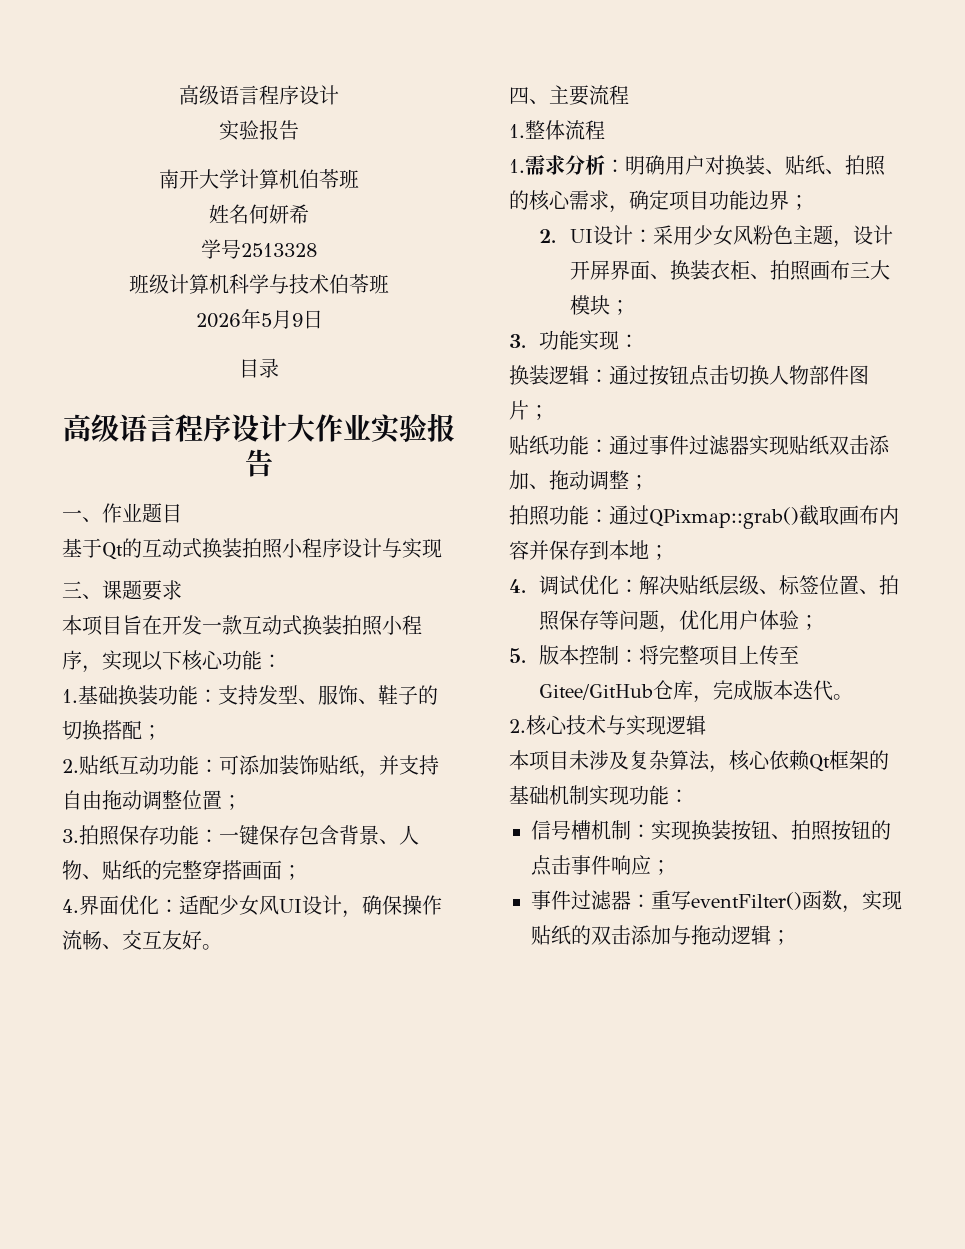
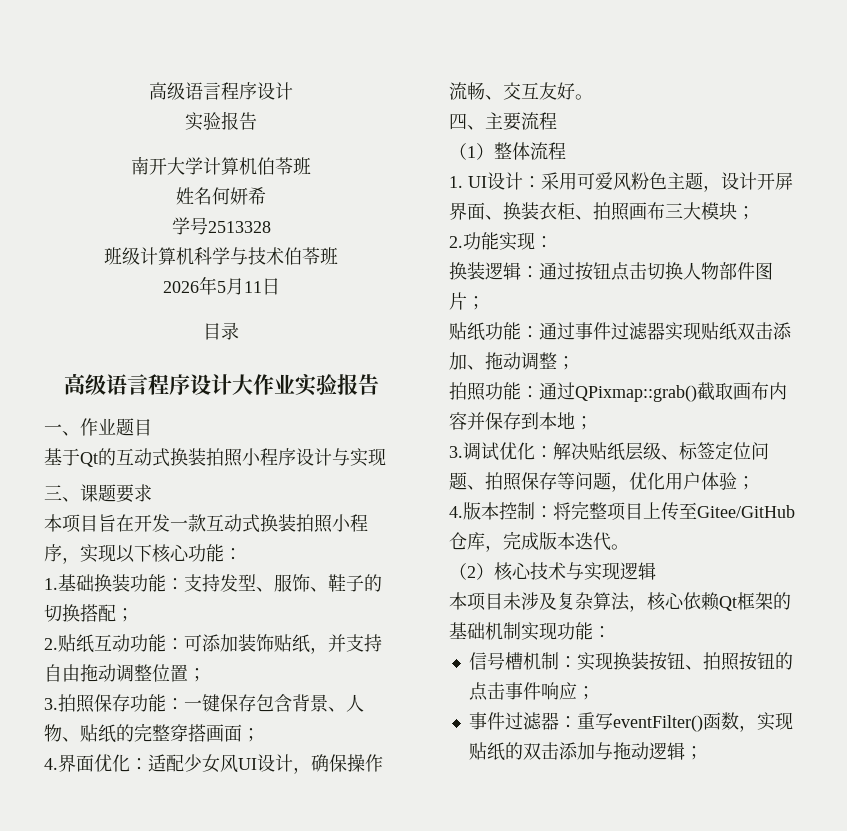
[291,313,303,327] 9 -> [243,281,262,293] 11
[509,124,525,138] 1. -> [449,143,494,160] （1）
[525,154,886,176] [509,190,809,213] [539,229,557,243] 需求分析：明确用户对换装、贴纸、拍照的核心需求，确定项目功能边界； // 2. -> (463, 182) none
[692,225,733,246] 少女 -> [577,172,613,190] 可爱
[509,334,526,348] 3. -> [449,236,463,248] 2.
[509,579,526,593] 4. -> [449,446,463,458] 3.
[819,575,860,595] 位置 -> [715,441,769,460] [449,472,467,490] 定位问题
[509,648,526,663] 5. -> [449,506,463,518] 4.
[509,719,526,733] 2. -> [449,563,494,580] （2）

